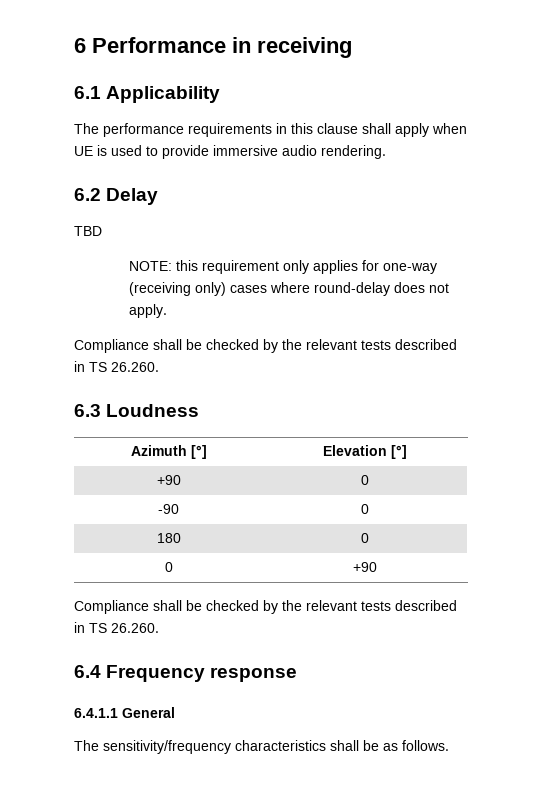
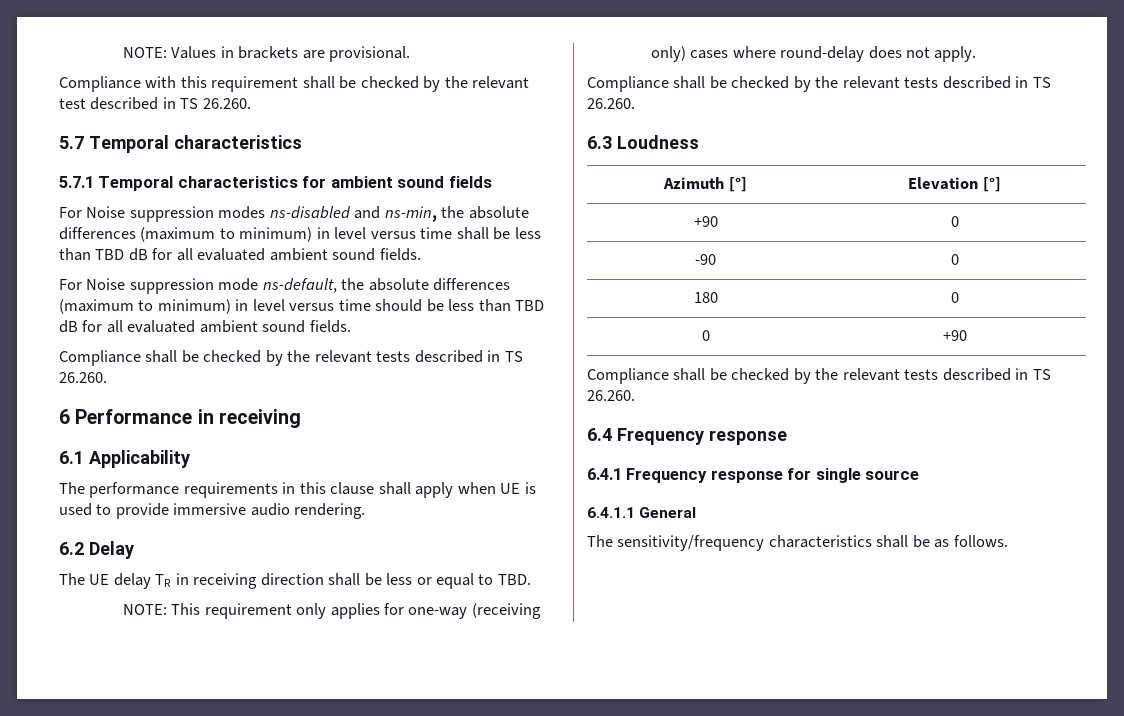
(74, 45) none -> [122,46,410,62] [59,76,530,92] [59,97,251,110] [59,135,302,153] [59,176,492,191] [59,206,529,222] [59,227,541,242] [59,248,421,261] [59,278,511,294] [59,299,545,314] [59,320,351,333] [59,350,523,366] [59,372,107,383] NOTE: Values in brackets are provisional. // Compliance with this requirement shall be checked by the relevant test described in TS 26.260. // 5.7 Temporal characteristics // 5.7.1 Temporal characteristics for ambient sound fields // For Noise suppression modes ns-disabled and ns-min, the absolute differences (maximum to minimum) in level versus time shall be less than TBD dB for all evaluated ambient sound fields. // For Noise suppression mode ns-default, the absolute differences (maximum to minimum) in level versus time should be less than TBD dB for all evaluated ambient sound fields. // Compliance shall be checked by the relevant tests described in TS 26.260. //
[74,226,102,236] [129,260,199,271] TBD // NOTE: this -> [59,573,531,589] [122,603,201,615] The UE delay TR in receiving direction shall be less or equal to TBD. // NOTE: This
(298, 674) none -> [587,468,920,483] // 6.4.1 Frequency response for single source

